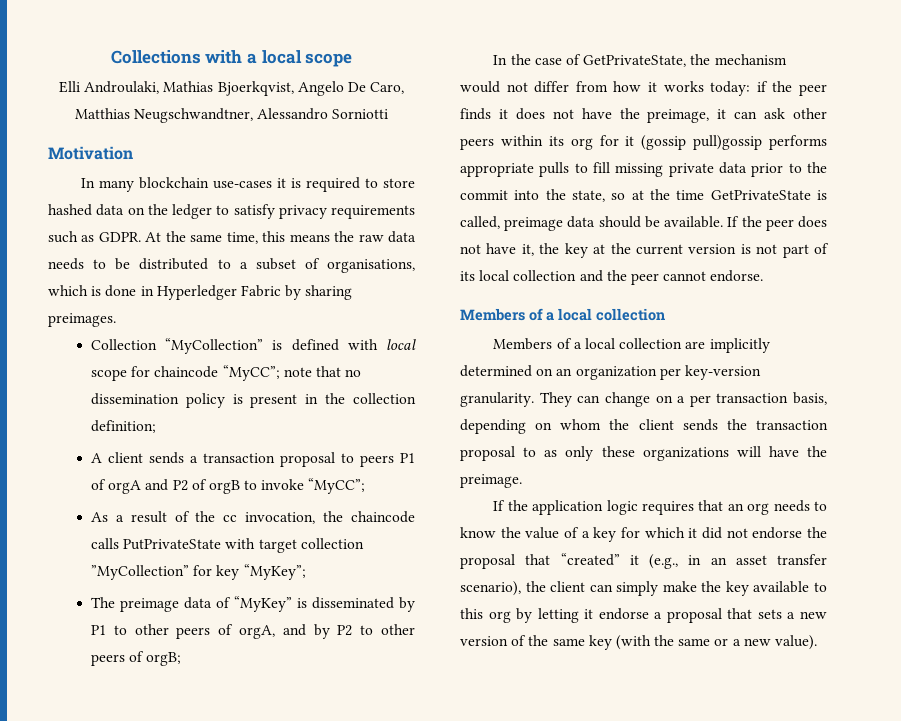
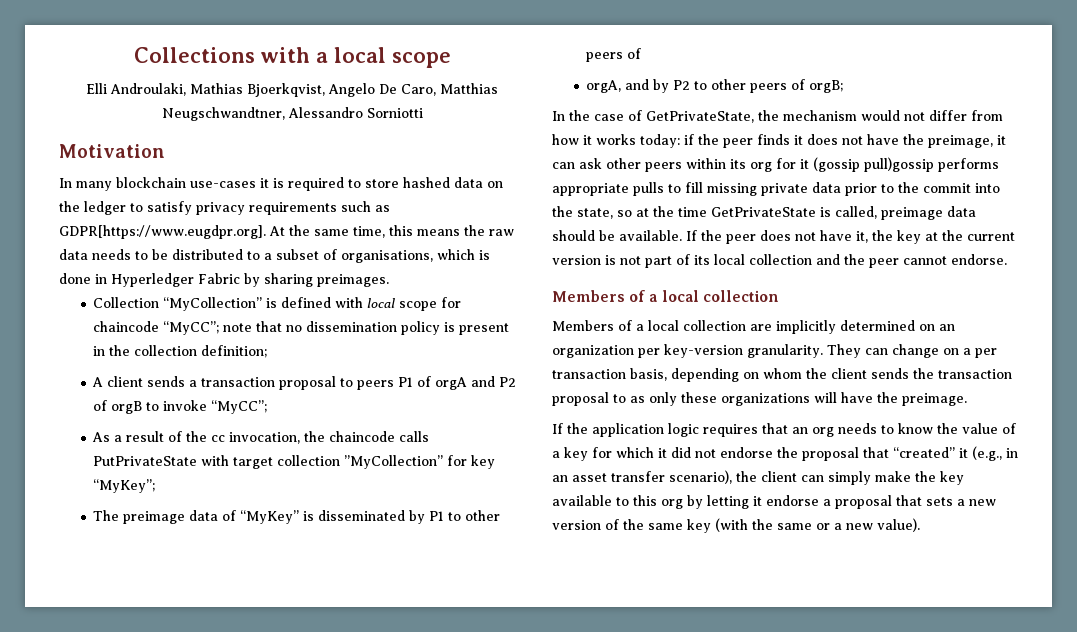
[98,232,141,242] GDPR. -> [59,225,266,239] GDPR[https://www.eugdpr.org].
(234, 629) none -> (642, 53) //

